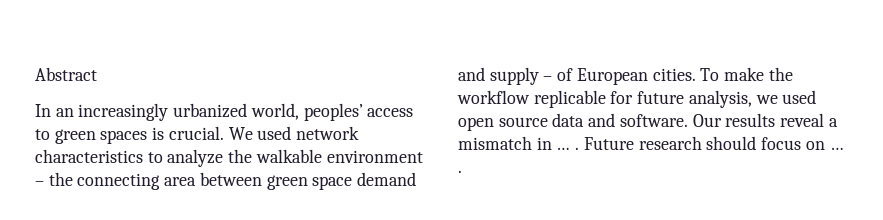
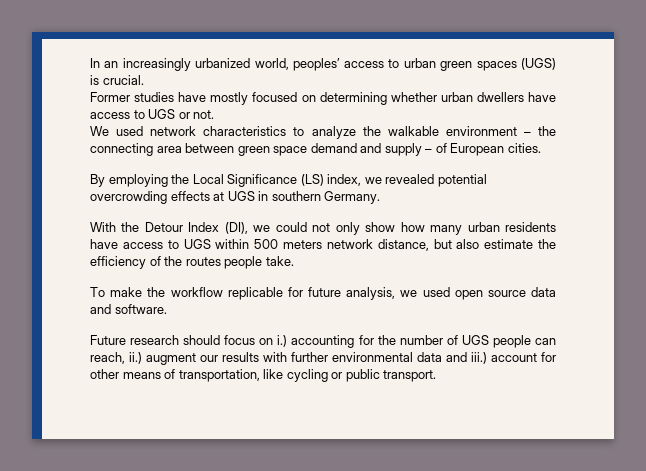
[35,67,97,81] Abstract // -> (90, 63) none
(50, 134) none -> [403,58,436,68] urban
(148, 137) none -> [520,58,556,70] (UGS)
(224, 133) none -> [90,92,556,105] [90,109,215,119] // Former studies have mostly focused on determining whether urban dwellers have access to UGS or not. //
(696, 74) none -> [90,174,487,187] [90,191,381,204] [90,222,556,235] [90,239,556,251] [90,256,294,269] // By employing the Local Significance (LS) index, we revealed potential overcrowding effects at UGS in southern Germany. // With the Detour Index (DI), we could not only show how many urban residents have access to UGS within 500 meters network distance, but also estimate the efficiency of the routes people take. //
[692,113,838,127] [458,136,580,150] Our results reveal a mismatch in … . -> (167, 309) //
[829,147,844,150] [458,170,462,173] … . -> [277,335,557,348] [90,352,556,365] [90,369,437,382] i.) accounting for the number of UGS people can reach, ii.) augment our results with further environmental data and iii.) account for other means of transportation, like cycling or public transport.

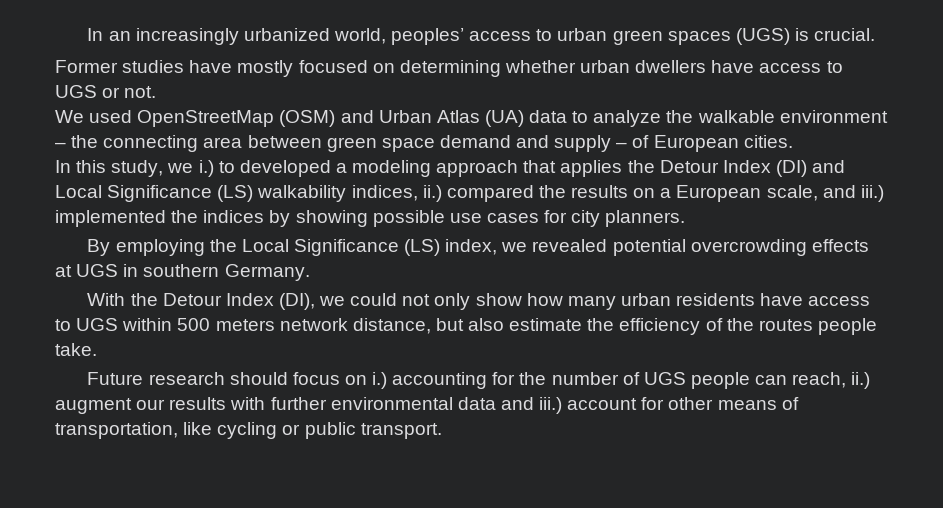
[150,126,287,136] network characteristics -> [137,110,568,127] OpenStreetMap (OSM) and Urban Atlas (UA) data
(541, 148) none -> [55,160,846,177] [55,185,884,202] [55,210,686,227] // In this study, we i.) to developed a modeling approach that applies the Detour Index (DI) and Local Significance (LS) walkability indices, ii.) compared the results on a European scale, and iii.) implemented the indices by showing possible use cases for city planners.
[90,287,556,300] [90,304,167,314] // To make the workflow replicable for future analysis, we used open source data and software. -> (97, 349) none

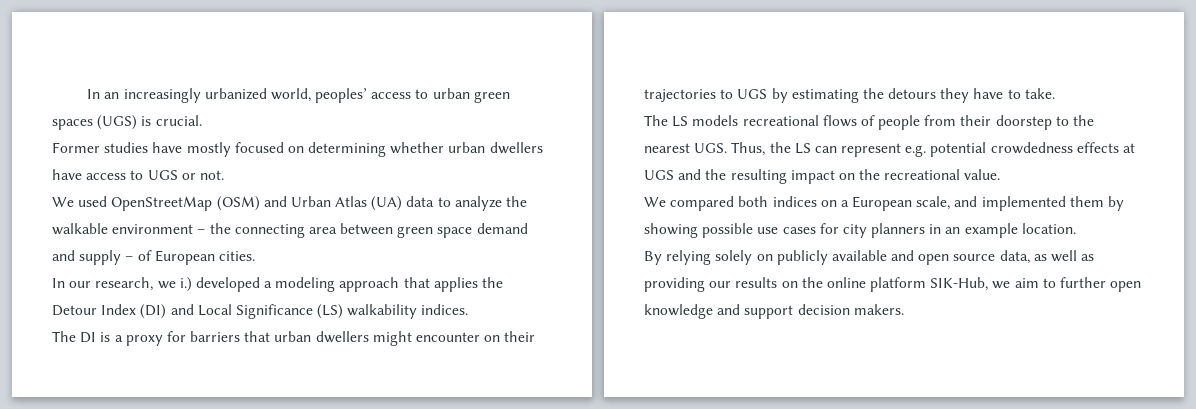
[76,160,164,177] this study, -> [69,277,154,291] our research,
[218,161,235,173] to -> (192, 284) none
[351,185,629,202] indices, ii.) compared the results -> [421,304,469,315] [52,331,536,346] [644,88,1055,103] [644,115,1095,130] [644,142,1136,157] [644,169,1001,184] [644,196,817,211] indices. // The DI is a proxy for barriers that urban dwellers might encounter on their trajectories to UGS by estimating the detours they have to take. // The LS models recreational flows of people from their doorstep to the nearest UGS. Thus, the LS can represent e.g. potential crowdedness effects at UGS and the resulting impact on the recreational value. // We compared both indices
[860,185,884,202] [55,210,265,227] iii.) implemented the indices -> [981,196,1104,211] implemented them
[605,210,686,227] [87,239,869,256] [55,264,310,281] [87,293,871,310] [55,318,877,335] [55,343,97,356] [87,372,871,389] [55,397,799,414] [55,422,442,439] planners. // By employing the Local Significance (LS) index, we revealed potential overcrowding effects at UGS in southern Germany. // With the Detour Index (DI), we could not only show how many urban residents have access to UGS within 500 meters network distance, but also estimate the efficiency of the routes people take. // Future research should focus on i.) accounting for the number of UGS people can reach, ii.) augment our results with further environmental data and iii.) account for other means of transportation, like cycling or public transport. -> [871,223,1076,238] [644,250,1095,265] [644,277,1142,292] [644,304,904,319] planners in an example location. // By relying solely on publicly available and open source data, as well as providing our results on the online platform SIK-Hub, we aim to further open knowledge and support decision makers.

